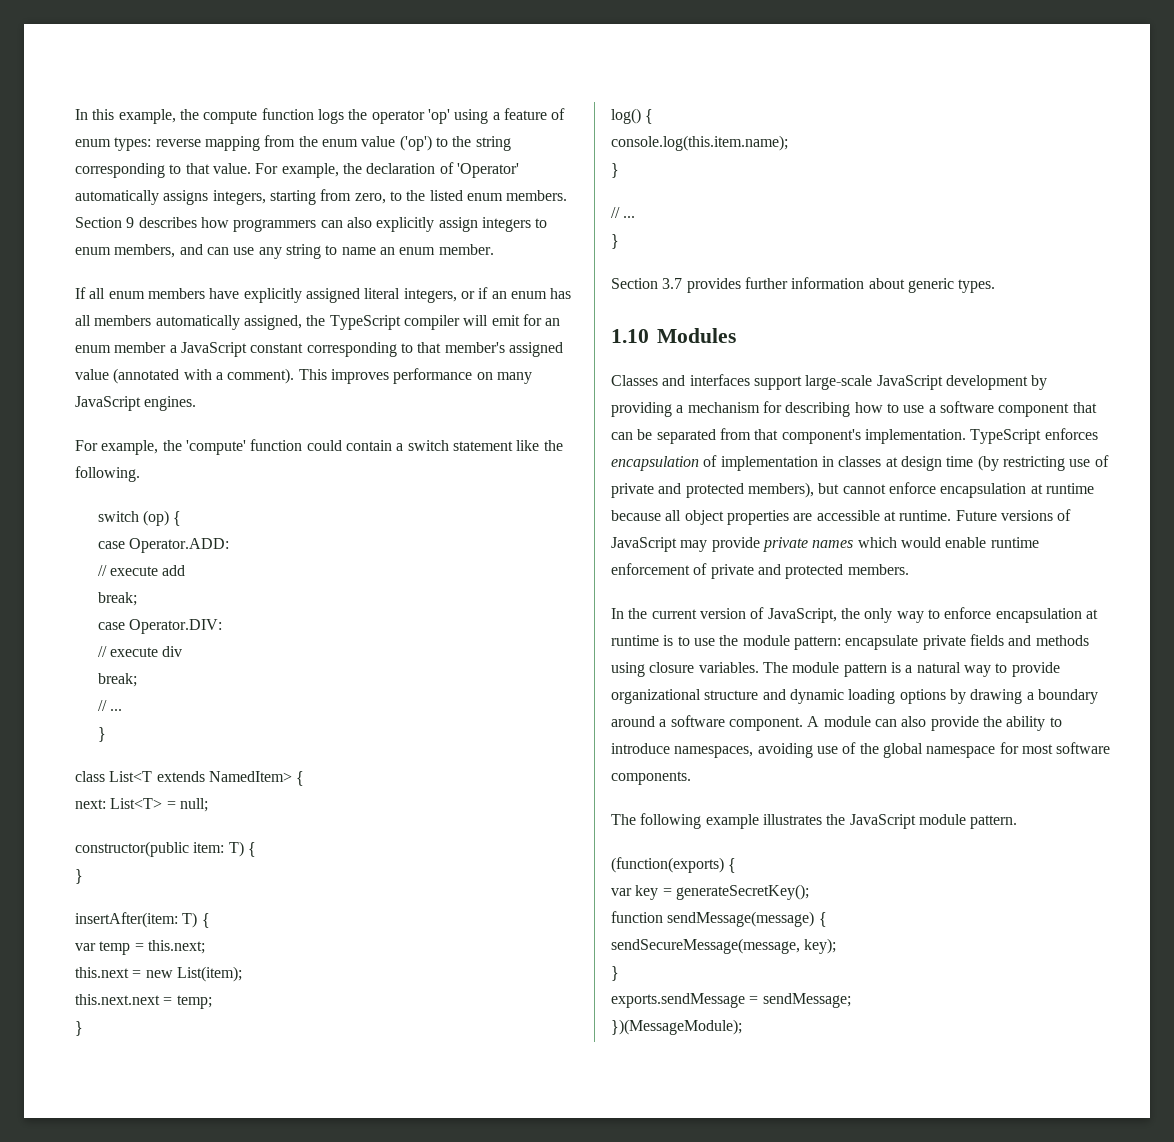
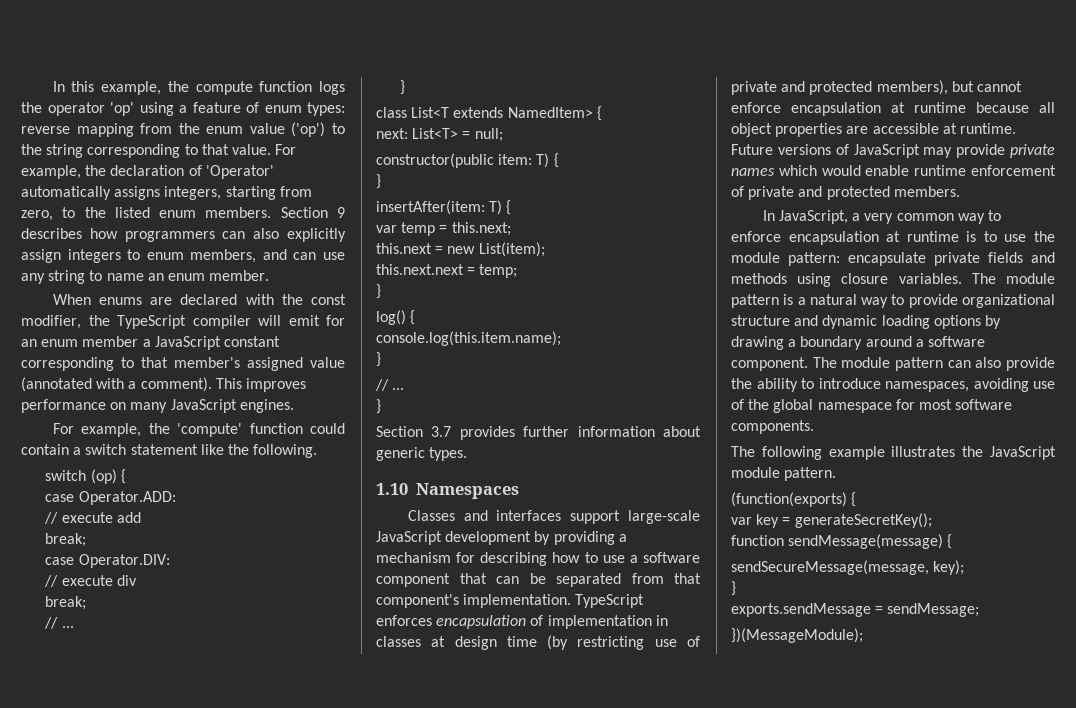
[75,287,572,303] [75,315,302,330] If all enum members have explicitly assigned literal integers, or if an enum has all members automatically assigned, -> [52,294,346,305] [21,315,81,329] When enums are declared with the const modifier,
[657,328,736,343] Modules -> [415,483,519,499] Namespaces
[628,607,893,623] the current version of JavaScript, the only -> [778,210,954,224] JavaScript, a very common
[807,716,871,727] A module -> [812,357,943,371] The module pattern

